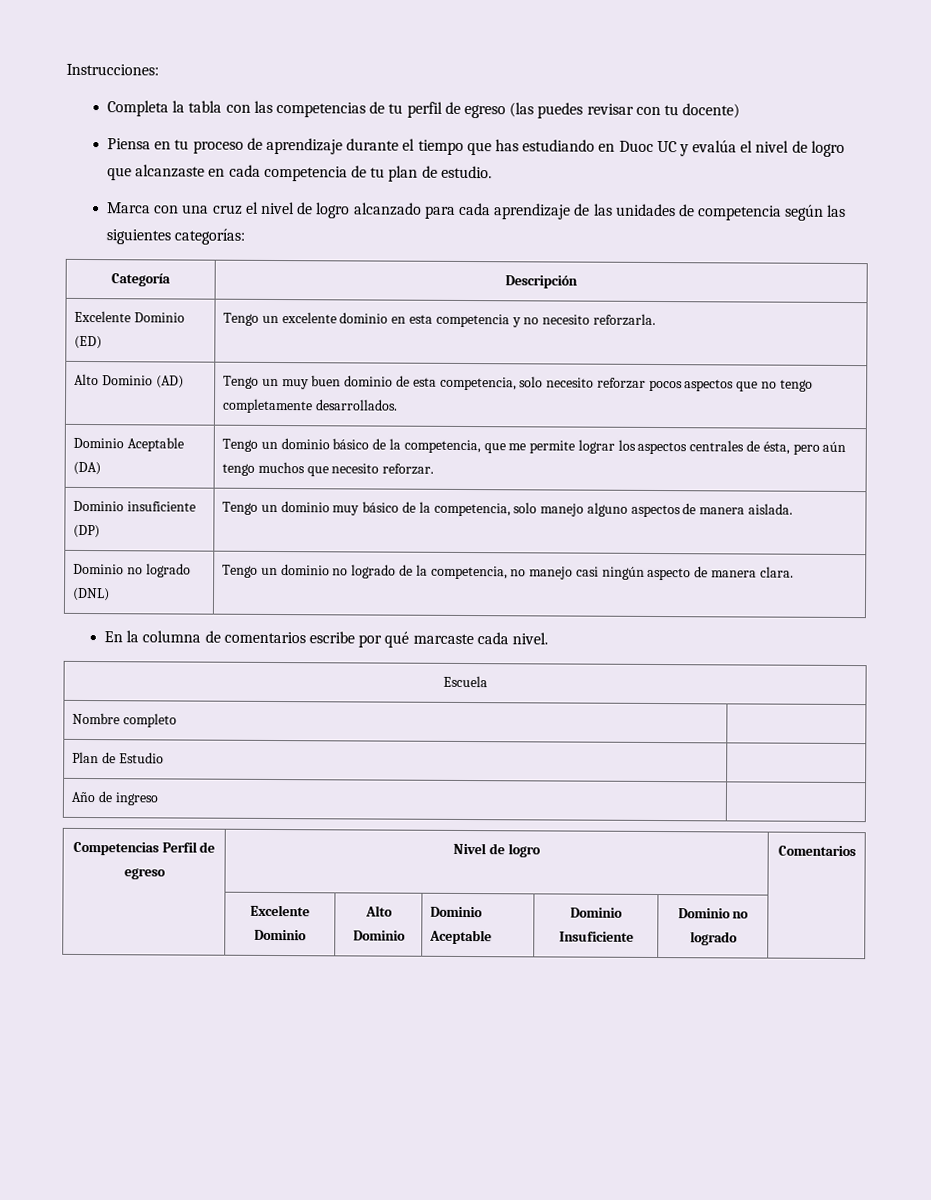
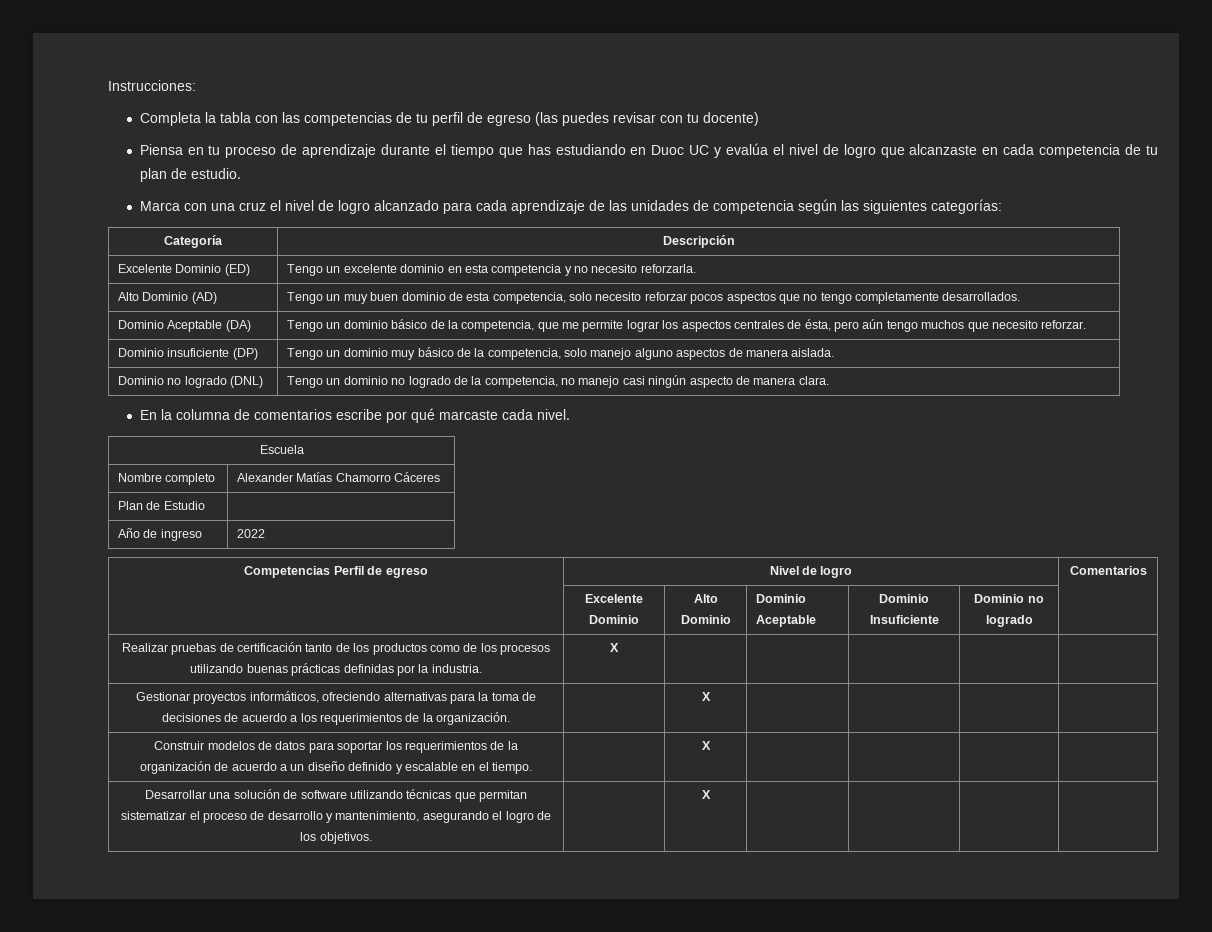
(177, 720) none -> [237,472,441,482] Alexander Matías Chamorro Cáceres
(158, 799) none -> [237,529,266,538] 2022
(738, 938) none -> [121,642,551,655] [190,663,482,676] [610,643,619,652] [136,691,536,704] [162,712,510,725] [701,692,711,701] [154,741,518,753] [139,761,533,774] [701,741,711,750] [145,789,527,802] [121,811,551,823] [300,832,372,844] [701,790,711,799] // Realizar pruebas de certificación tanto de los productos como de los procesos utilizando buenas prácticas definidas por la industria. | X | | | | | // Gestionar proyectos informáticos, ofreciendo alternativas para la toma de decisiones de acuerdo a los requerimientos de la organización. | | X | | | | // Construir modelos de datos para soportar los requerimientos de la organización de acuerdo a un diseño definido y escalable en el tiempo. | | X | | | | // Desarrollar una solución de software utilizando técnicas que permitan sistematizar el proceso de desarrollo y mantenimiento, asegurando el logro de los objetivos. | | X | | | |

